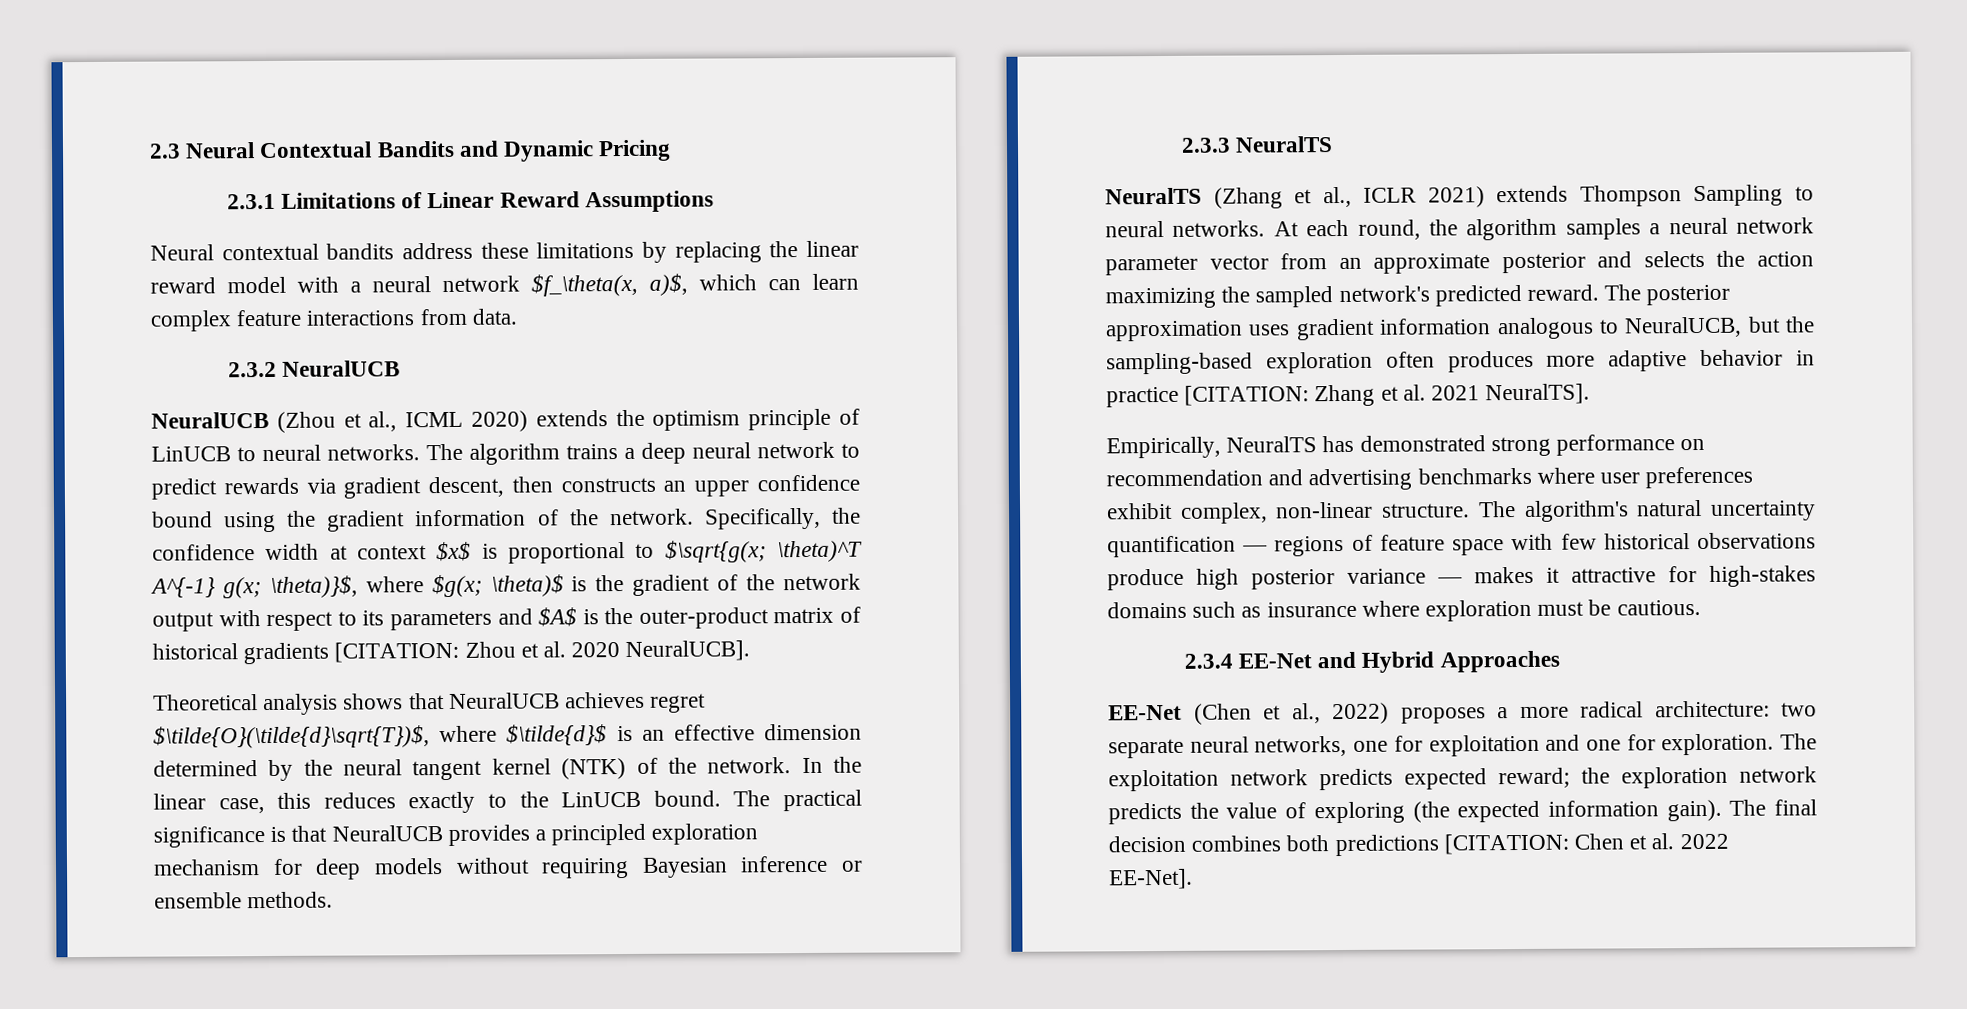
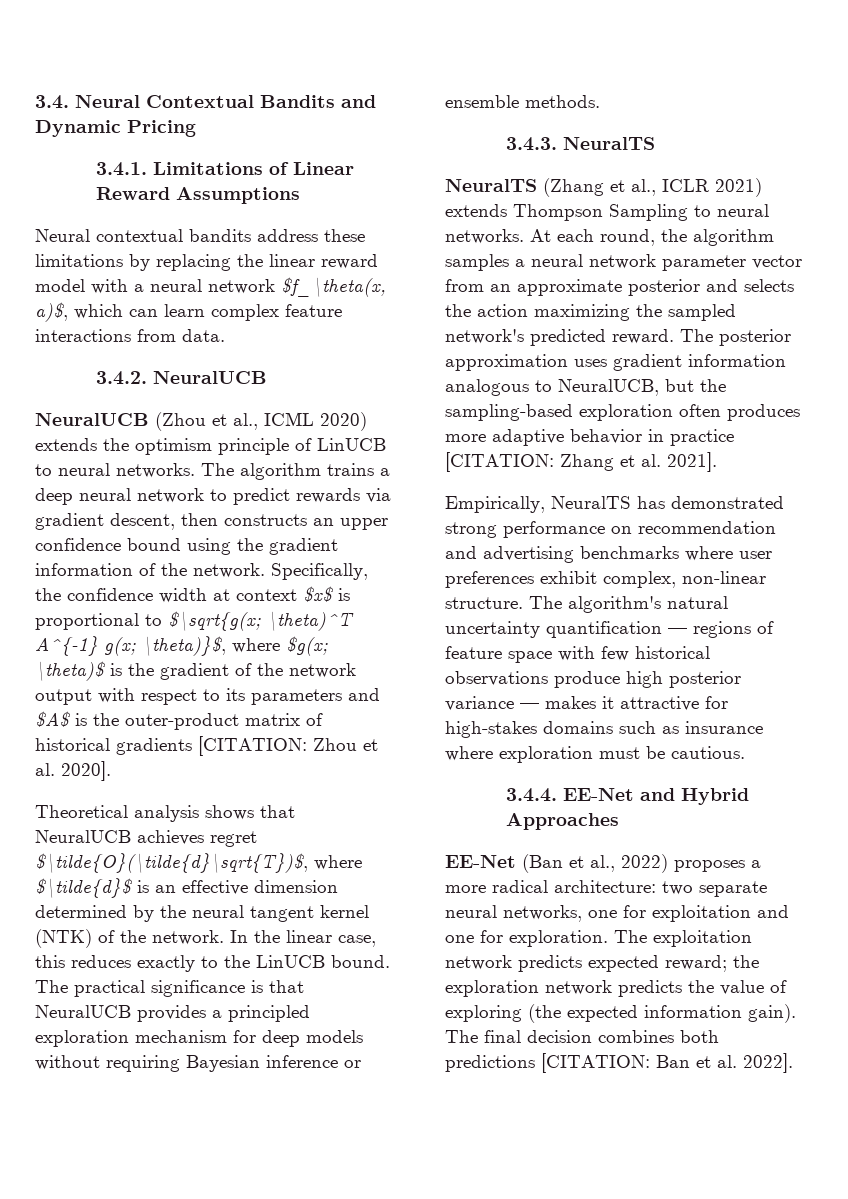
[149,143,181,159] 2.3 -> [35,95,69,109] 3.4.
[226,193,276,210] 2.3.1 -> [96,162,148,176] 3.4.1.
[227,361,277,378] 2.3.2 -> [96,371,148,385] 3.4.2.
[571,640,751,661] 2020 NeuralUCB]. -> [61,761,111,781] 2020].
[1180,137,1231,153] 2.3.3 -> [506,137,558,151] 3.4.3.
[1431,383,1591,405] 2021 NeuralTS]. -> [667,452,717,472] 2021].
[1183,653,1233,669] 2.3.4 -> [506,788,558,802] 3.4.4.
[1193,703,1252,725] (Chen -> [522,854,563,873] (Ban
[1574,833,1729,850] [1109,868,1193,890] Chen et al. 2022 EE-Net]. -> [656,1053,793,1073] Ban et al. 2022].

